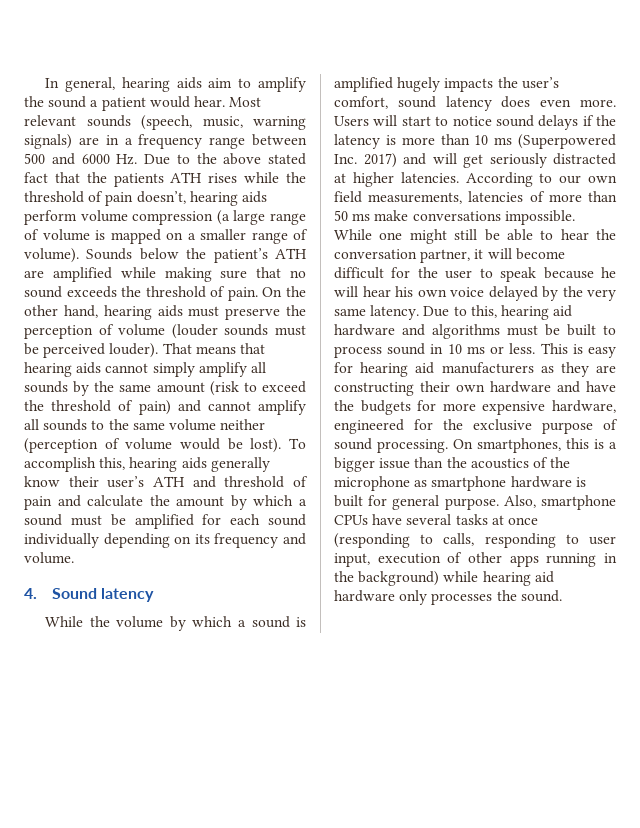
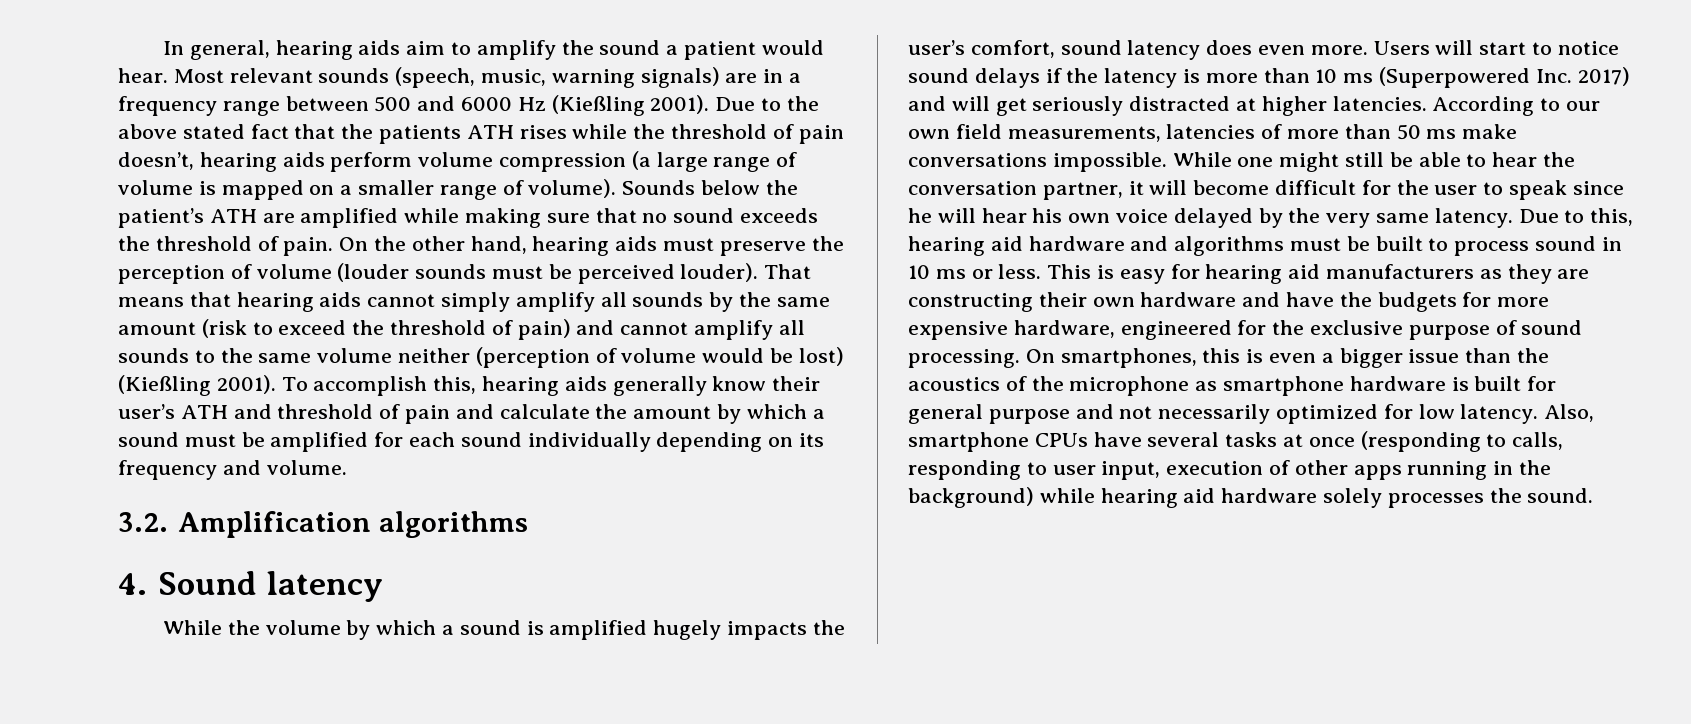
[116,154,138,165] Hz. -> [517,95,710,116] Hz (Kießling 2001).
[250,438,282,453] lost). -> [798,347,844,366] [118,375,276,396] lost) (Kießling 2001).
(74, 558) none -> [118,511,528,538] // 3.2. Amplification algorithms
[543,267,594,279] because -> [1572,181,1624,195] since
(604, 444) none -> [1269,353,1317,363] even
[444,498,499,510] purpose. -> [988,404,1539,424] purpose and not necessarily optimized for low latency.
[399,590,428,605] only -> [1323,488,1383,508] solely

